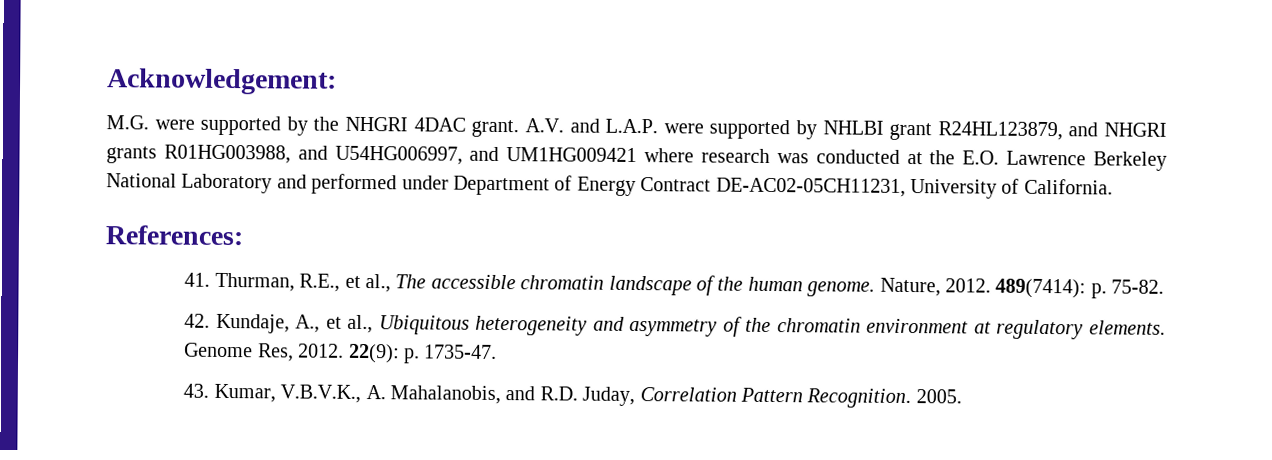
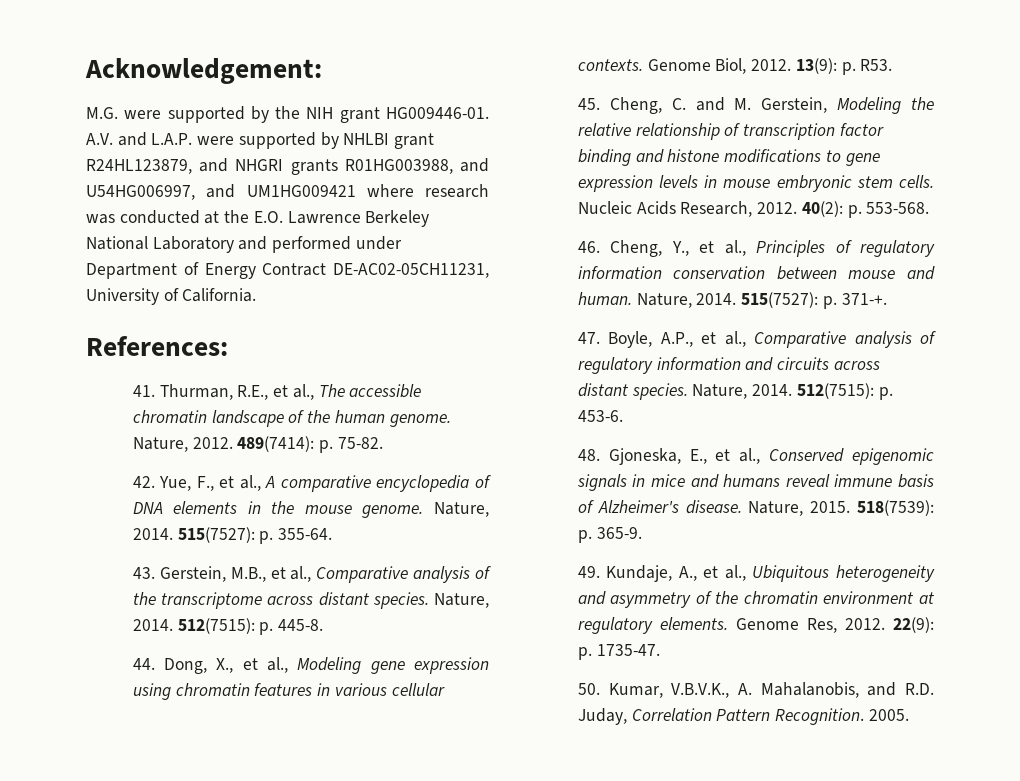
[345,116,520,138] NHGRI 4DAC grant. -> [306,107,489,123] NIH grant HG009446-01.
(211, 320) none -> [159,475,491,492] [132,501,489,518] [132,527,333,544] [132,566,491,583] [132,592,490,609] [132,618,324,635] [132,657,489,674] [132,683,445,700] [577,58,893,75] [577,97,934,114] [577,123,884,140] [577,149,880,166] [577,175,934,192] [577,201,930,218] [577,240,936,257] [577,266,935,280] [577,292,887,309] [577,331,937,348] [577,357,880,374] [577,383,893,400] [577,410,623,422] [577,448,934,465] [576,474,934,491] [577,500,934,516] [577,527,642,543] [577,566,600,578] Yue, F., et al., A comparative encyclopedia of DNA elements in the mouse genome. Nature, 2014. 515(7527): p. 355-64. // 43. Gerstein, M.B., et al., Comparative analysis of the transcriptome across distant species. Nature, 2014. 512(7515): p. 445-8. // 44. Dong, X., et al., Modeling gene expression using chromatin features in various cellular contexts. Genome Biol, 2012. 13(9): p. R53. // 45. Cheng, C. and M. Gerstein, Modeling the relative relationship of transcription factor binding and histone modifications to gene expression levels in mouse embryonic stem cells. Nucleic Acids Research, 2012. 40(2): p. 553-568. // 46. Cheng, Y., et al., Principles of regulatory information conservation between mouse and human. Nature, 2014. 515(7527): p. 371-+. // 47. Boyle, A.P., et al., Comparative analysis of regulatory information and circuits across distant species. Nature, 2014. 512(7515): p. 453-6. // 48. Gjoneska, E., et al., Conserved epigenomic signals in mice and humans reveal immune basis of Alzheimer's disease. Nature, 2015. 518(7539): p. 365-9. // 49.
[183,383,210,398] 43. -> [577,683,600,695] 50.

